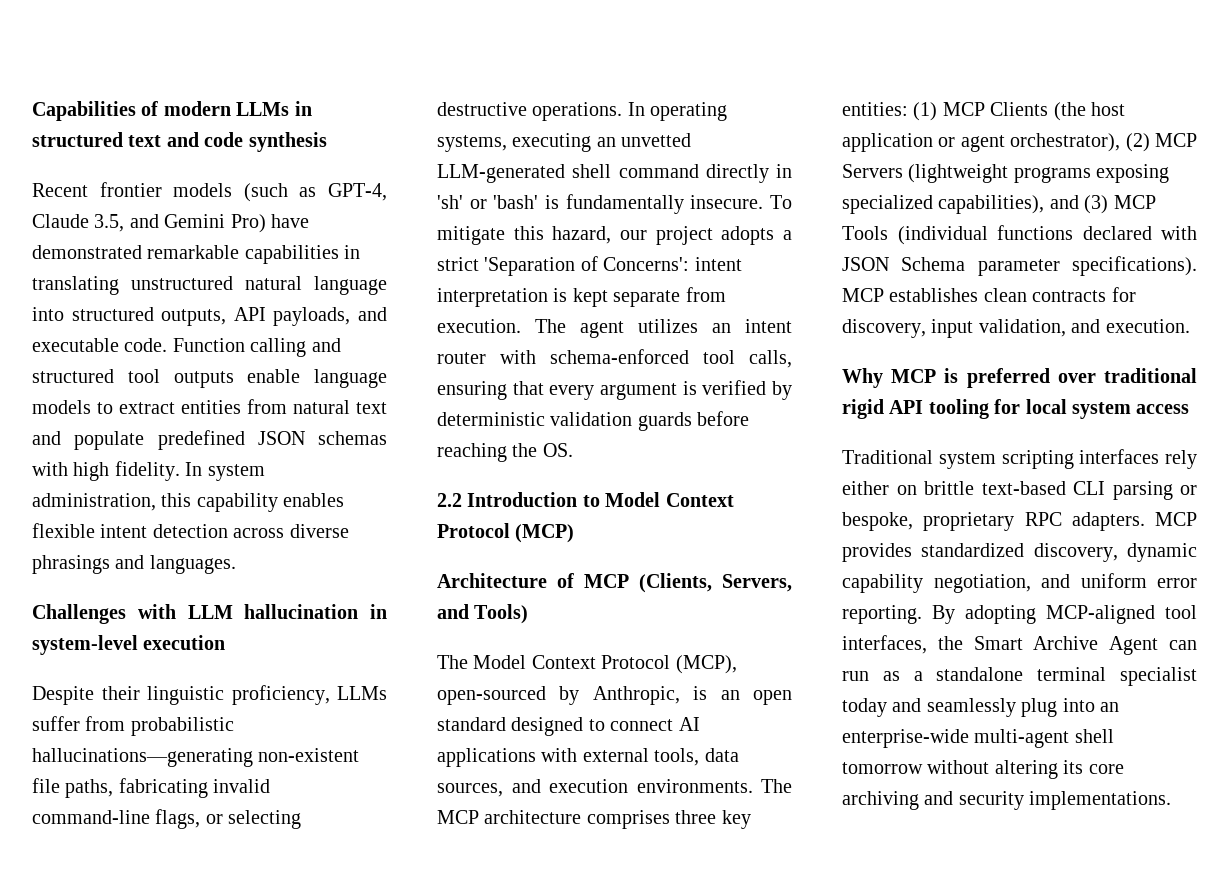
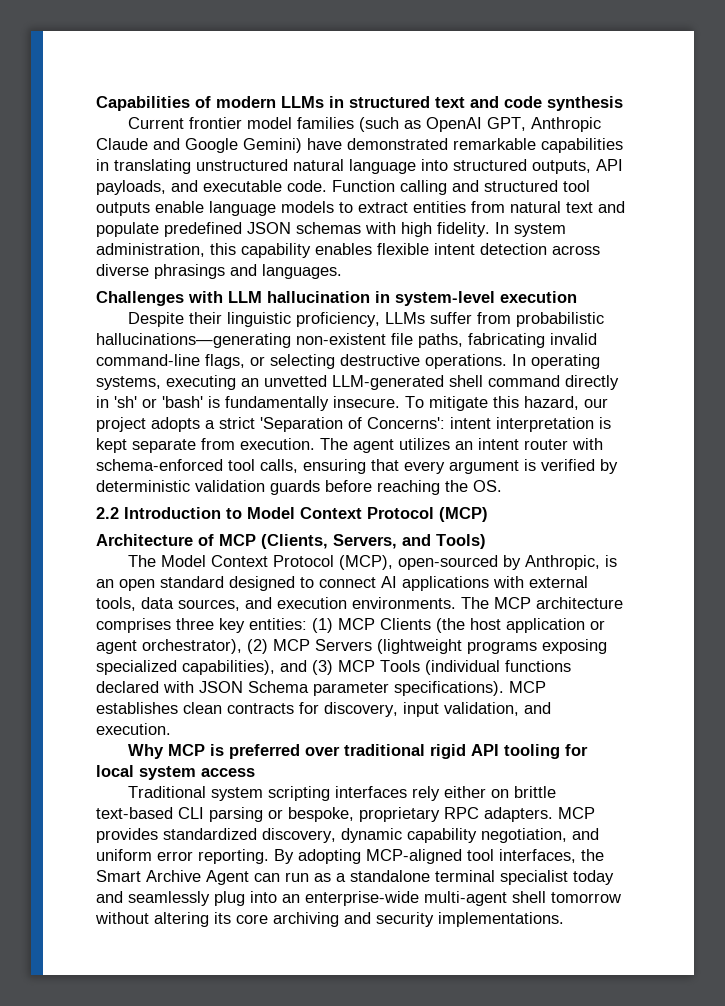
[32,182,387,202] [32,214,266,233] Recent frontier models (such as GPT-4, Claude 3.5, and Gemini Pro) -> [127,117,601,132] [96,138,302,153] Current frontier model families (such as OpenAI GPT, Anthropic Claude and Google Gemini)

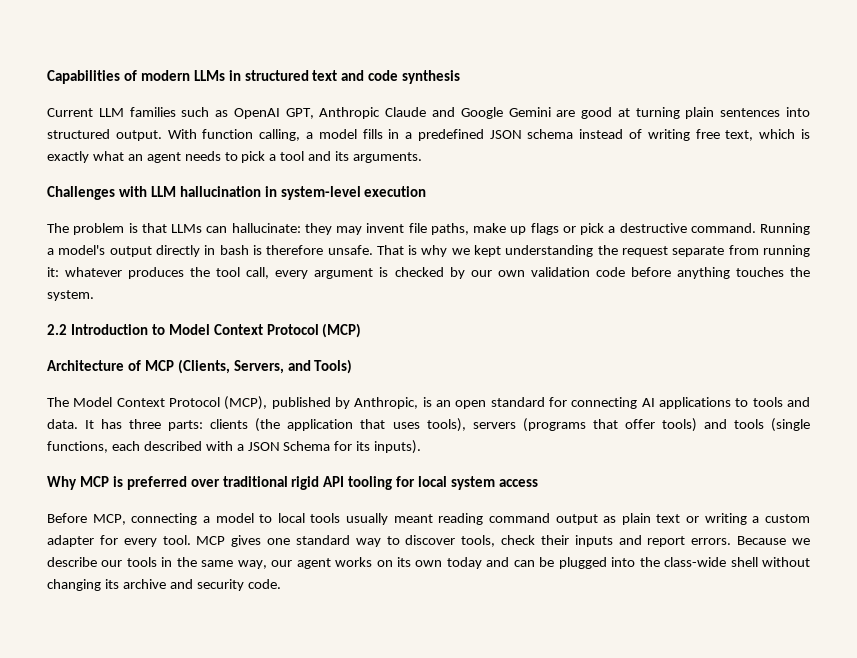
[188,117,399,132] frontier model families (such -> [98,107,210,117] LLM families such
[243,138,623,153] [96,159,623,174] [96,180,590,195] [96,201,625,216] [96,222,566,237] [96,243,600,258] [96,264,342,279] Gemini) have demonstrated remarkable capabilities in translating unstructured natural language into structured outputs, API payloads, and executable code. Function calling and structured tool outputs enable language models to extract entities from natural text and populate predefined JSON schemas with high fidelity. In system administration, this capability enables flexible intent detection across diverse phrasings and languages. -> [508,107,811,119] [47,129,810,141] [47,151,423,163] Gemini are good at turning plain sentences into structured output. With function calling, a model fills in a predefined JSON schema instead of writing free text, which is exactly what an agent needs to pick a tool and its arguments.
[127,312,604,327] [96,333,597,348] [96,354,600,369] [96,375,619,390] [96,396,608,411] [96,417,611,432] [96,438,603,453] [96,459,618,474] [96,480,502,495] Despite their linguistic proficiency, LLMs suffer from probabilistic hallucinations—generating non-existent file paths, fabricating invalid command-line flags, or selecting destructive operations. In operating systems, executing an unvetted LLM-generated shell command directly in 'sh' or 'bash' is fundamentally insecure. To mitigate this hazard, our project adopts a strict 'Separation of Concerns': intent interpretation is kept separate from execution. The agent utilizes an intent router with schema-enforced tool calls, ensuring that every argument is verified by deterministic validation guards before reaching the OS. -> [47,223,810,235] [47,245,810,257] [47,267,810,279] [47,290,94,301] The problem is that LLMs can hallucinate: they may invent file paths, make up flags or pick a destructive command. Running a model's output directly in bash is therefore unsafe. That is why we kept understanding the request separate from running it: whatever produces the tool call, every argument is checked by our own validation code before anything touches the system.
[397,555,498,570] open-sourced -> [271,397,331,409] published
[229,576,588,591] [96,597,623,611] [96,618,605,633] [96,639,607,654] [96,660,571,675] [96,681,546,696] [96,702,551,717] [96,723,171,735] designed to connect AI applications with external tools, data sources, and execution environments. The MCP architecture comprises three key entities: (1) MCP Clients (the host application or agent orchestrator), (2) MCP Servers (lightweight programs exposing specialized capabilities), and (3) MCP Tools (individual functions declared with JSON Schema parameter specifications). MCP establishes clean contracts for discovery, input validation, and execution. -> [548,397,811,409] [47,418,810,432] [47,440,422,454] for connecting AI applications to tools and data. It has three parts: clients (the application that uses tools), servers (programs that offer tools) and tools (single functions, each described with a JSON Schema for its inputs).
[127,786,556,801] [96,807,595,822] [96,828,599,843] [96,849,604,864] [96,870,614,885] [96,891,621,906] [95,912,339,927] Traditional system scripting interfaces rely either on brittle text-based CLI parsing or bespoke, proprietary RPC adapters. MCP provides standardized discovery, dynamic capability negotiation, and uniform error reporting. By adopting MCP-aligned tool interfaces, the Smart Archive Agent can run as a standalone terminal specialist today and seamlessly plug into an enterprise-wide multi-agent shell tomorrow without altering its core archiving -> [47,513,811,525] [47,535,811,547] [47,557,811,569] [47,579,166,591] Before MCP, connecting a model to local tools usually meant reading command output as plain text or writing a custom adapter for every tool. MCP gives one standard way to discover tools, check their inputs and report errors. Because we describe our tools in the same way, our agent works on its own today and can be plugged into the class-wide shell without changing its archive
[438,912,564,927] implementations. -> [247,579,281,589] code.

